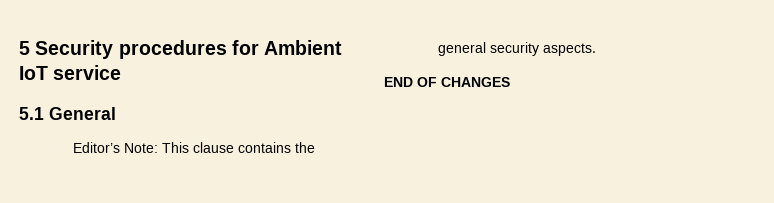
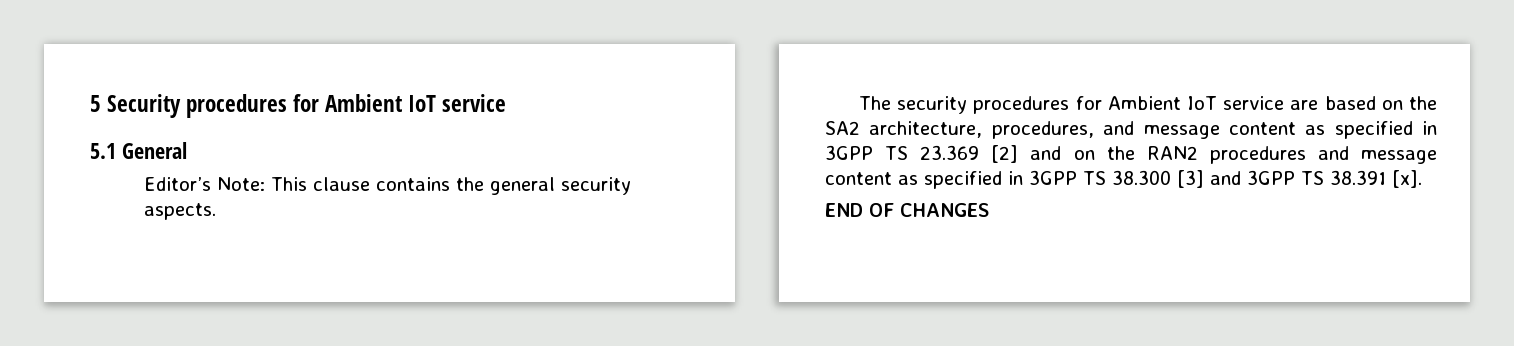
(597, 49) none -> [859,96,1437,114] [825,121,1437,139] [825,145,1437,164] [825,170,1422,189] // The security procedures for Ambient IoT service are based on the SA2 architecture, procedures, and message content as specified in 3GPP TS 23.369 [2] and on the RAN2 procedures and message content as specified in 3GPP TS 38.300 [3] and 3GPP TS 38.391 [x].

